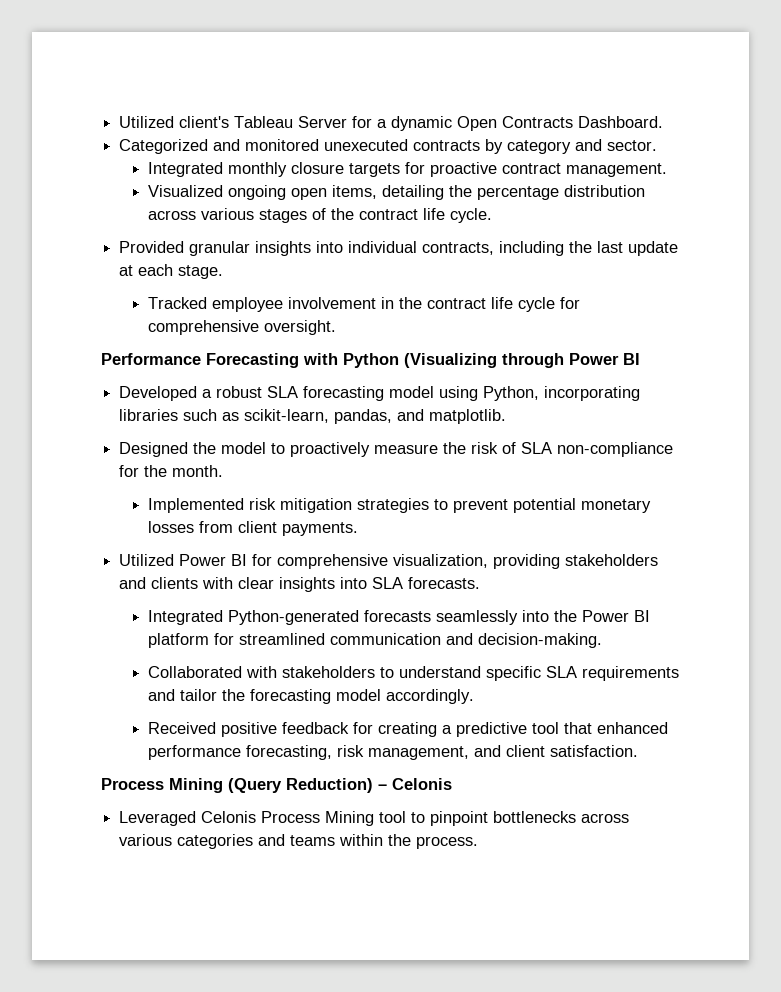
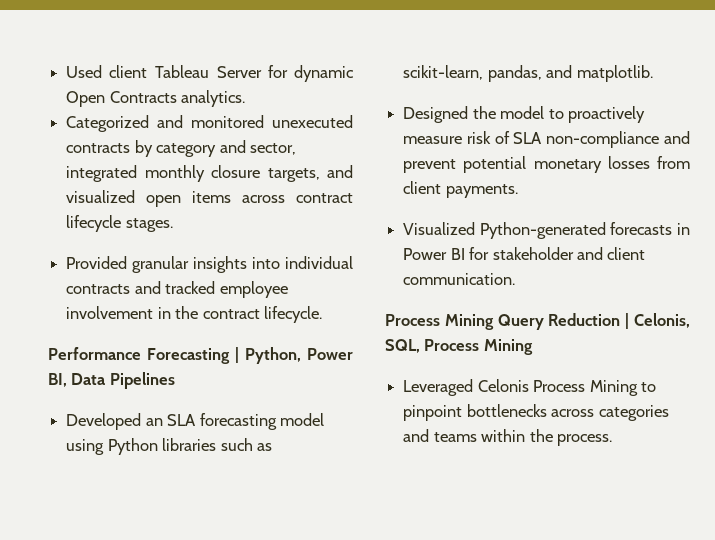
[119,116,230,128] Utilized client's -> [66,65,148,78] Used client
[377,119,388,128] a -> (288, 71) none
[578,116,664,128] Dashboard. -> [181,90,246,107] analytics.
[607,140,658,151] [148,162,668,177] [148,185,646,200] [148,208,493,223] sector. // Integrated monthly closure targets for proactive contract management. // Visualized ongoing open items, detailing the percentage distribution across various stages of the contract life cycle. -> [249,143,296,155] [66,165,354,182] [66,190,353,207] [66,215,173,232] sector, integrated monthly closure targets, and visualized open items across contract lifecycle stages.
[422,241,679,256] [119,264,224,279] [148,297,208,309] contracts, including the last update at each stage. // Tracked -> [66,281,216,294] contracts and tracked
[491,297,581,312] [148,320,337,335] [101,353,640,368] life cycle for comprehensive oversight. // Performance Forecasting with Python (Visualizing through Power BI -> [263,306,322,323] [48,347,353,364] [48,372,175,389] lifecycle. // Performance Forecasting | Python, Power BI, Data Pipelines
[202,386,263,398] a robust -> [145,418,163,426] an
[483,386,641,401] Python, incorporating -> [107,438,158,455] Python
[443,442,467,454] the -> (463, 140) none
[119,465,224,477] [148,498,449,513] for the month. // Implemented risk mitigation strategies to -> [664,131,690,144] and
[119,554,659,569] [119,577,481,592] [148,610,651,625] [148,633,603,648] [148,666,680,681] [148,689,475,704] [148,722,669,737] [148,745,470,760] Utilized Power BI for comprehensive visualization, providing stakeholders and clients with clear insights into SLA forecasts. // Integrated Python-generated forecasts seamlessly into the Power BI platform for streamlined communication and decision-making. // Collaborated with stakeholders to understand specific SLA requirements and tailor the forecasting model accordingly. // Received positive feedback for creating a predictive tool that enhanced performance forecasting, risk management, -> [403,222,690,239] [403,247,574,260] Visualized Python-generated forecasts in Power BI for stakeholder
[550,745,639,757] [101,778,452,793] satisfaction. // Process Mining (Query Reduction) – Celonis -> [403,273,516,285] [385,313,690,330] [385,339,533,355] communication. // Process Mining Query Reduction | Celonis, SQL, Process Mining
[379,811,407,823] tool -> (638, 388) none
[119,834,173,846] various -> (595, 413) none

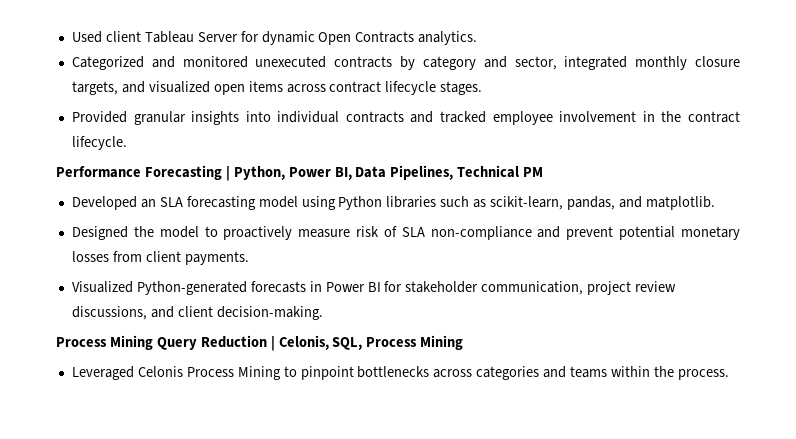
[109,372,175,389] Pipelines -> [390,165,544,180] Pipelines, Technical PM
(574, 253) none -> [481,281,677,295] [71,306,147,320] communication, project review discussions,
[403,273,516,285] communication. -> [216,306,323,320] decision-making.

